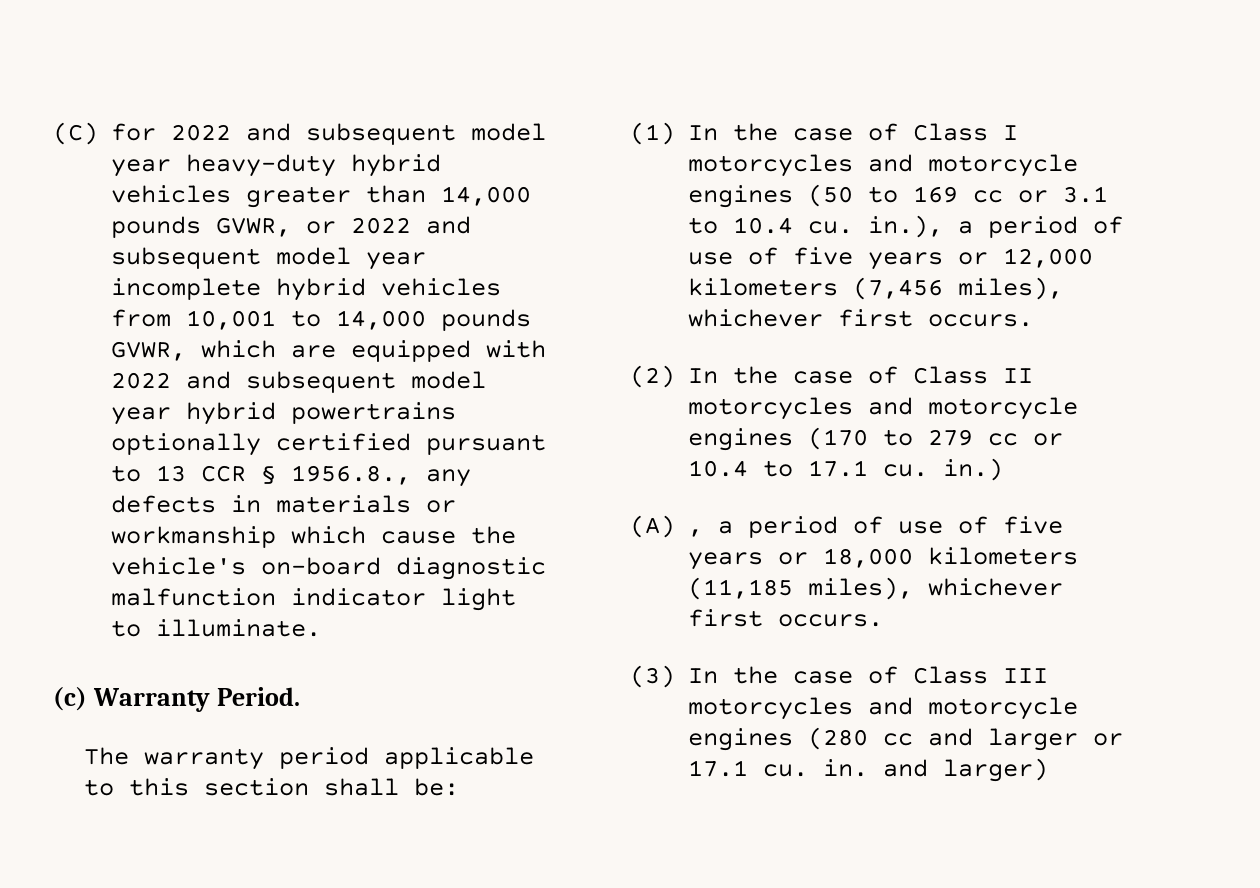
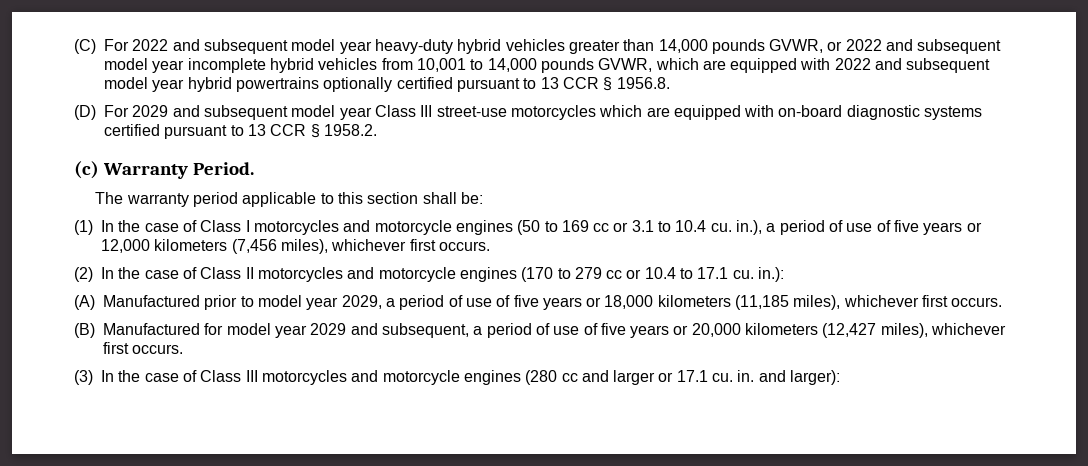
[110,123,156,141] for -> [104,39,129,51] For
[290,465,471,487] [110,495,456,513] [110,526,516,548] [110,557,546,580] [110,588,516,611] [110,619,321,637] 1956.8., any defects in materials or workmanship which cause the vehicle's on-board diagnostic malfunction indicator light to illuminate. -> [616,77,670,89] [74,105,983,120] [104,124,377,139] 1956.8. // (D) For 2029 and subsequent model year Class III street-use motorcycles which are equipped with on-board diagnostic systems certified pursuant to 13 CCR § 1958.2.
[942,458,1003,481] in.) -> [758,267,785,282] in.):
[687,529,703,537] , -> [103,295,382,310] Manufactured prior to model year 2029,
(883, 620) none -> [74,323,1007,338] [103,342,184,354] // (B) Manufactured for model year 2029 and subsequent, a period of use of five years or 20,000 kilometers (12,427 miles), whichever first occurs.
[942,758,1048,782] larger) -> [790,370,841,385] larger):

